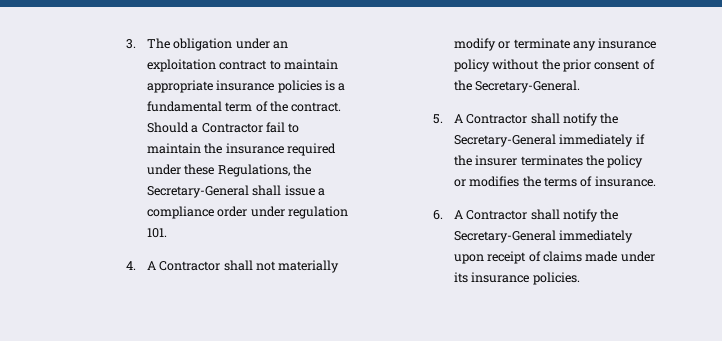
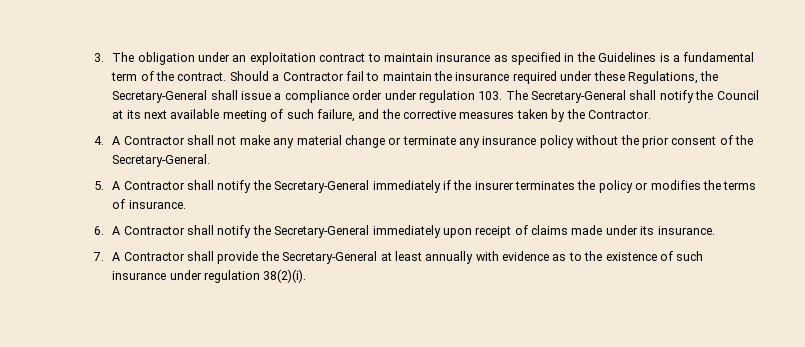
[146,80,322,93] appropriate insurance policies -> [436,52,657,65] insurance as specified in the Guidelines
[146,228,167,238] 101. -> [478,90,759,103] [112,109,651,122] 103. The Secretary-General shall notify the Council at its next available meeting of such failure, and the corrective measures taken by the Contractor.
[278,260,340,273] [453,38,496,51] materially modify -> [239,135,385,148] make any material change
[471,272,580,285] insurance policies. -> [657,226,715,235] [92,251,704,264] [112,269,307,283] insurance. // 7. A Contractor shall provide the Secretary-General at least annually with evidence as to the existence of such insurance under regulation 38(2)(i).

